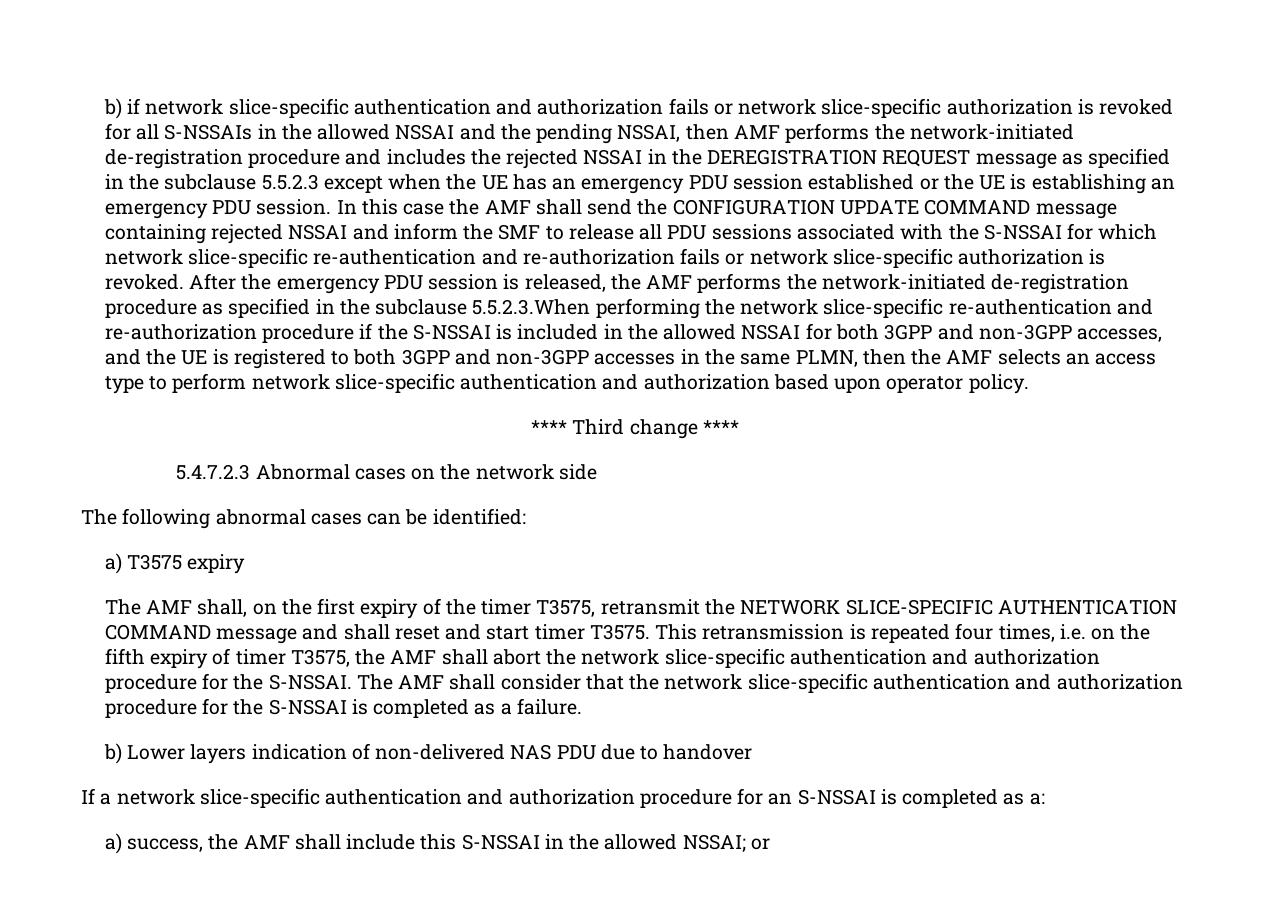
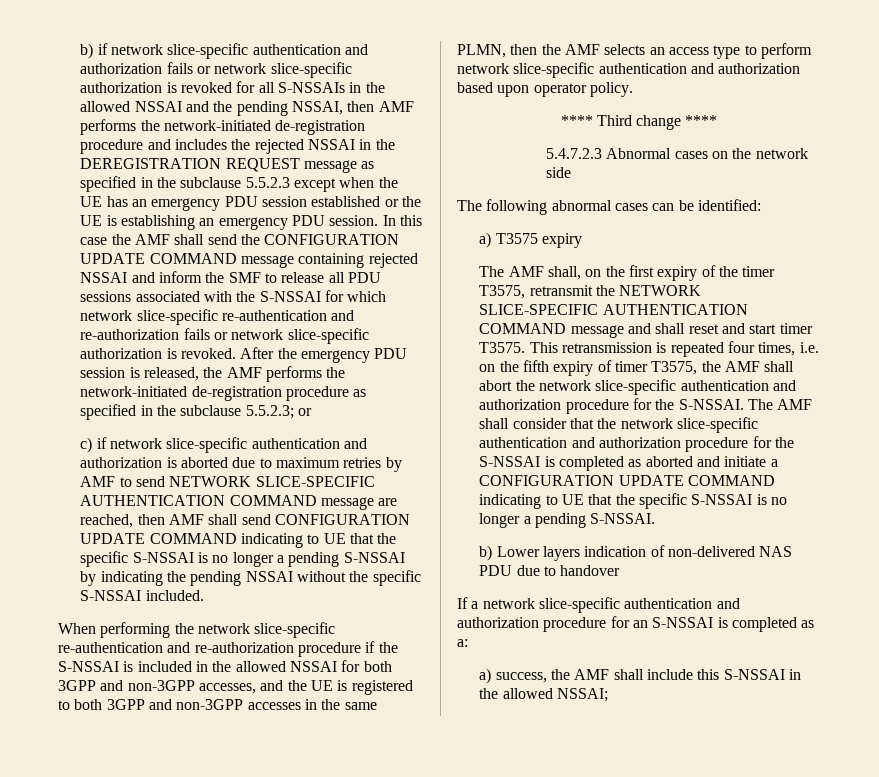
[472,299,591,315] 5.5.2.3.When -> [245,405,312,419] [80,437,367,453] [80,457,402,472] [80,476,375,487] [80,495,398,510] [80,514,410,528] [80,533,397,548] [80,551,405,567] [80,570,421,586] [80,590,204,601] [58,623,96,634] 5.5.2.3; or // c) if network slice-specific authentication and authorization is aborted due to maximum retries by AMF to send NETWORK SLICE-SPECIFIC AUTHENTICATION COMMAND message are reached, then AMF shall send CONFIGURATION UPDATE COMMAND indicating to UE that the specific S-NSSAI is no longer a pending S-NSSAI by indicating the pending NSSAI without the specific S-NSSAI included. // When
[500,698,582,715] a failure. -> [645,456,778,467] [479,475,775,486] [479,493,787,509] [479,513,656,528] aborted and initiate a CONFIGURATION UPDATE COMMAND indicating to UE that the specific S-NSSAI is no longer a pending S-NSSAI.
[751,838,771,850] or -> (608, 695) none

